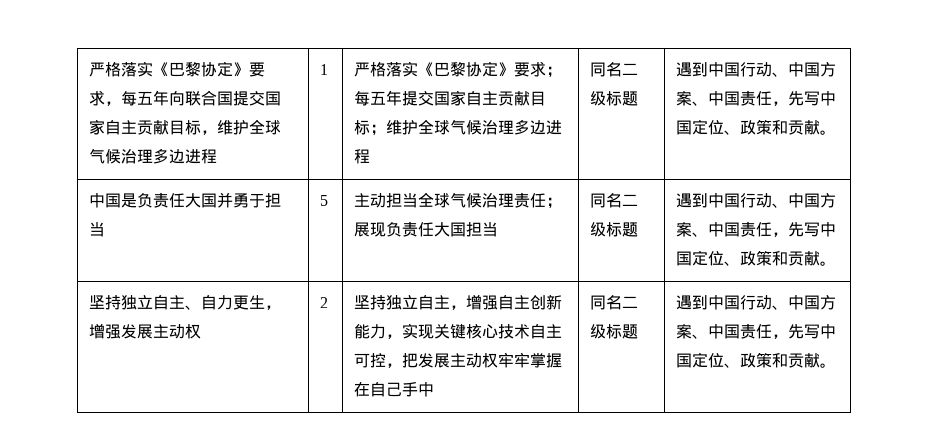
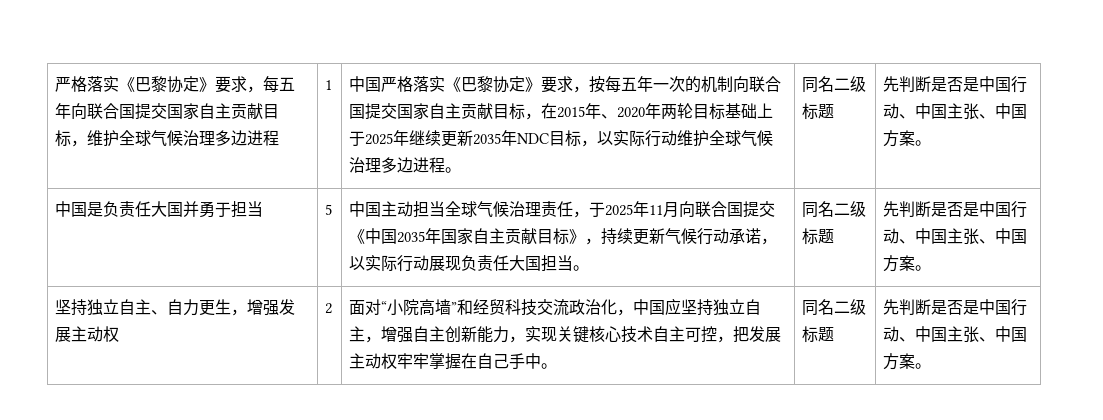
[354,61,563,78] [354,90,547,106] [354,119,563,136] [354,149,371,164] [590,62,639,77] [590,91,639,106] [676,62,837,77] [676,90,837,106] [676,119,821,135] 严格落实《巴黎协定》要求；每五年提交国家自主贡献目标；维护全球气候治理多边进程 | 同名二级标题 | 遇到中国行动、中国方案、中国责任，先写中国定位、政策和贡献 -> [348,76,781,93] [348,103,773,120] [348,130,773,147] [348,157,461,173] [801,76,866,93] [801,103,834,120] [882,76,1027,93] [882,103,1027,120] [882,130,915,147] 中国严格落实《巴黎协定》要求，按每五年一次的机制向联合国提交国家自主贡献目标，在2015年、2020年两轮目标基础上于2025年继续更新2035年NDC目标，以实际行动维护全球气候治理多边进程。 | 同名二级标题 | 先判断是否是中国行动、中国主张、中国方案
(329, 200) none -> [348,201,381,217] 中国
[546,197,563,209] ； -> [572,201,775,218] [348,228,777,245] [348,255,429,272] ，于2025年11月向联合国提交《中国2035年国家自主贡献目标》，持续更新气候行动承诺，以实际行动
[590,193,639,208] [590,222,639,237] [676,193,837,208] [676,221,837,237] [676,250,821,266] | 同名二级标题 | 遇到中国行动、中国方案、中国责任，先写中国定位、政策和贡献 -> [572,265,589,271] [801,201,866,218] [801,228,834,245] [882,201,1027,218] [882,228,1027,245] [882,255,915,272] 。 | 同名二级标题 | 先判断是否是中国行动、中国主张、中国方案
(329, 302) none -> [348,298,681,316] 面对“小院高墙”和经贸科技交流政治化，中国应
[590,295,639,310] [590,324,639,339] [676,295,837,310] [676,323,837,339] [676,352,821,368] | 同名二级标题 | 遇到中国行动、中国方案、中国责任，先写中国定位、政策和贡献 -> [540,363,557,369] [801,299,866,316] [801,326,834,343] [882,299,1027,316] [882,326,1027,343] [882,353,915,370] 。 | 同名二级标题 | 先判断是否是中国行动、中国主张、中国方案

